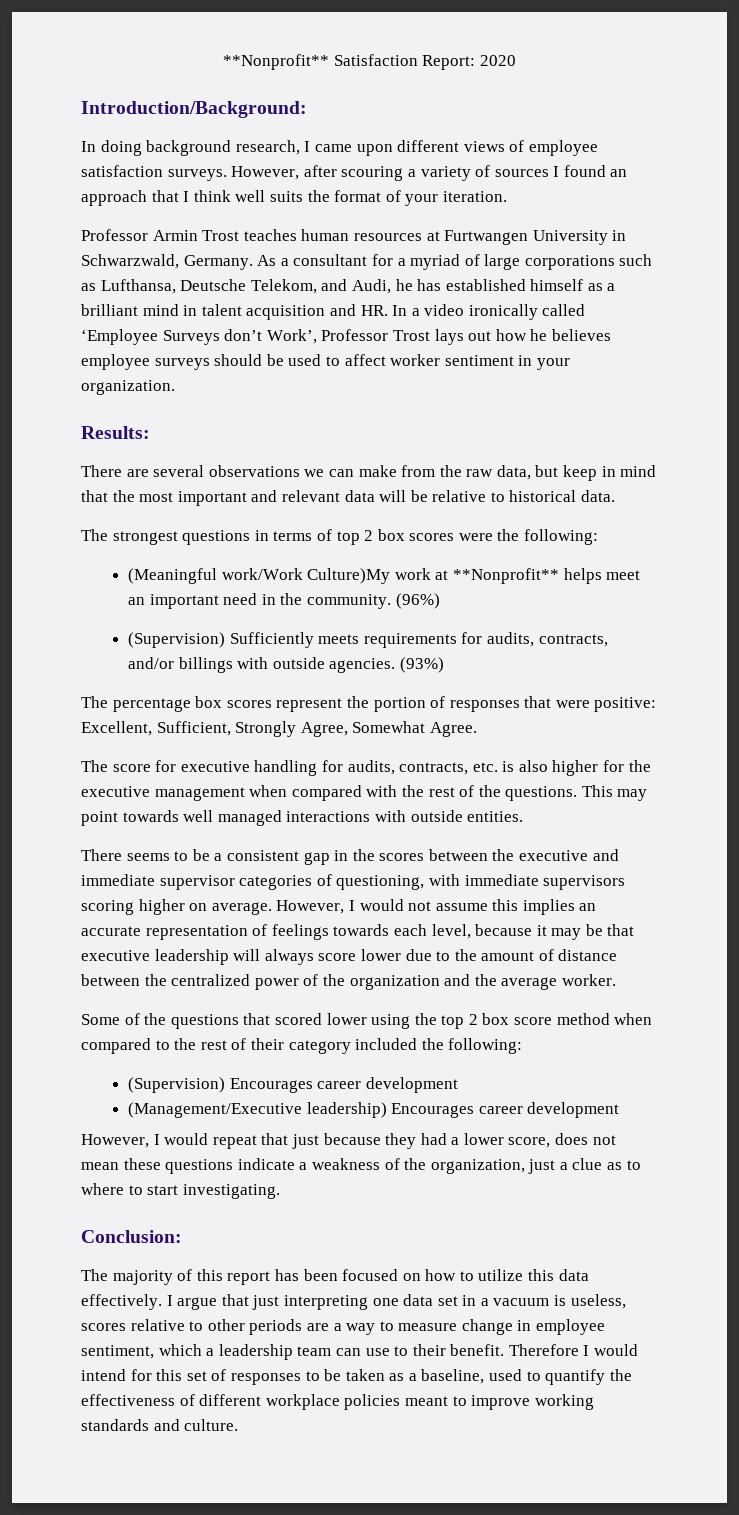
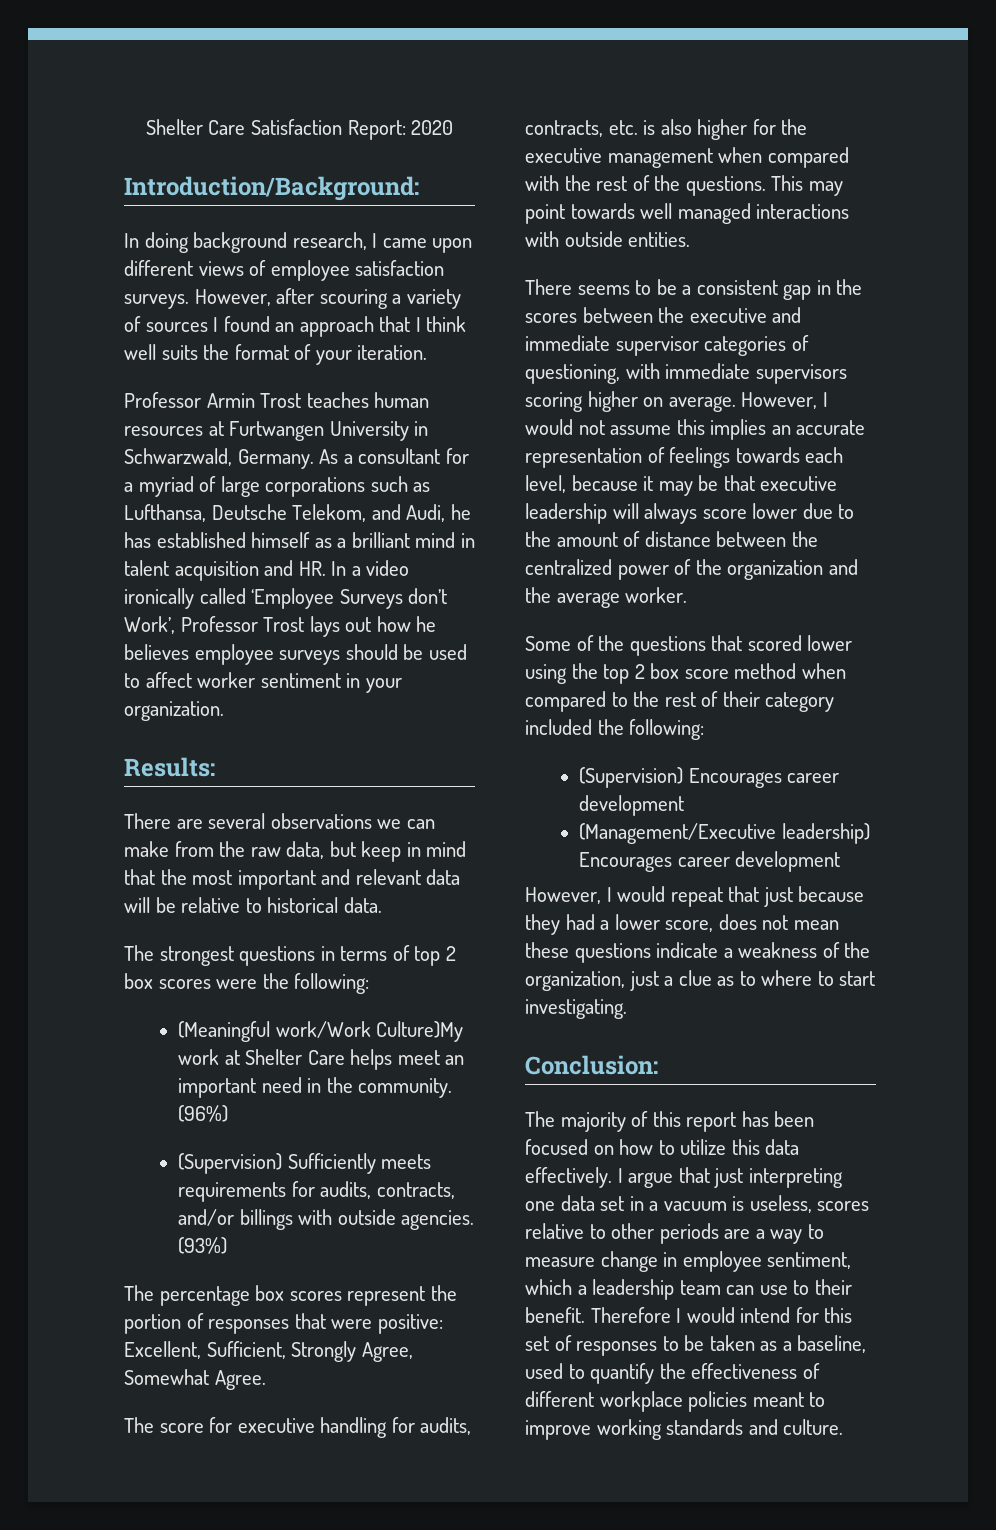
[223,54,330,70] **Nonprofit** -> [145,119,246,135] Shelter Care
[453,568,560,584] **Nonprofit** -> [245,1049,345,1065] Shelter Care

